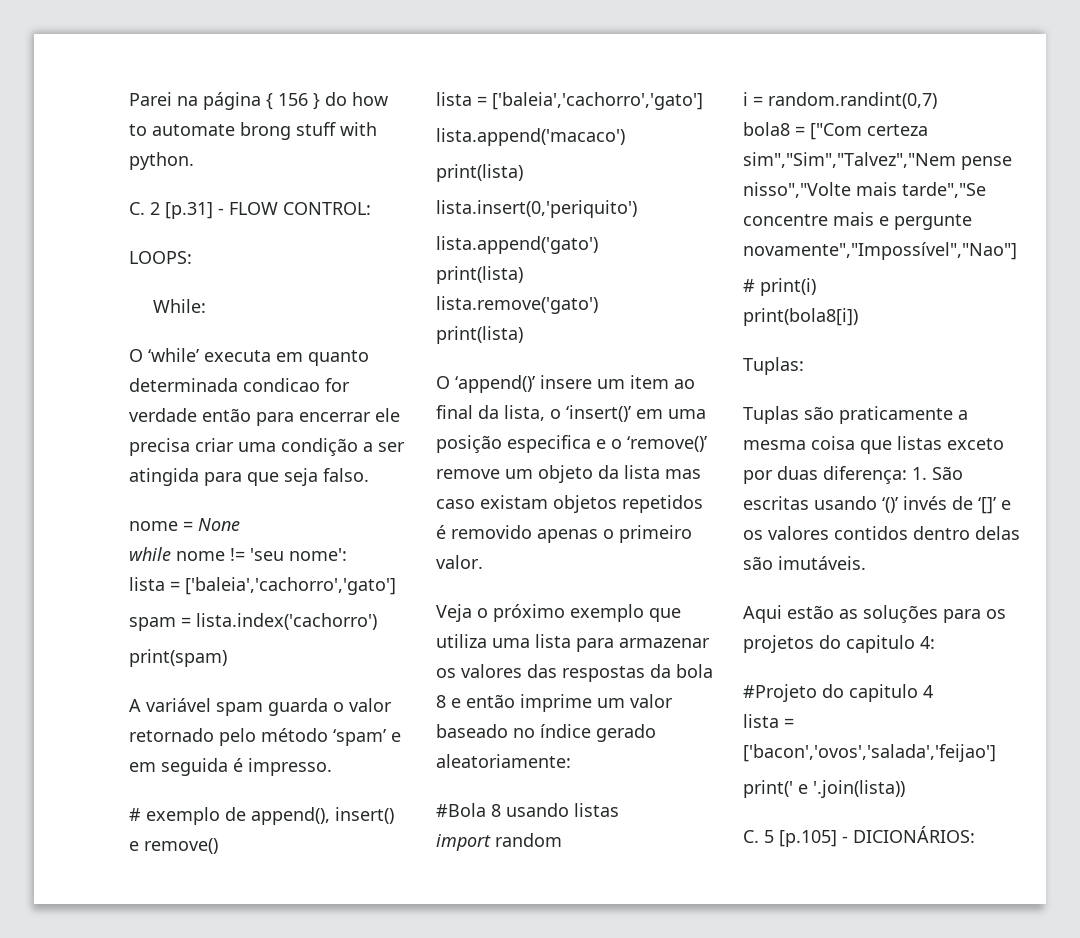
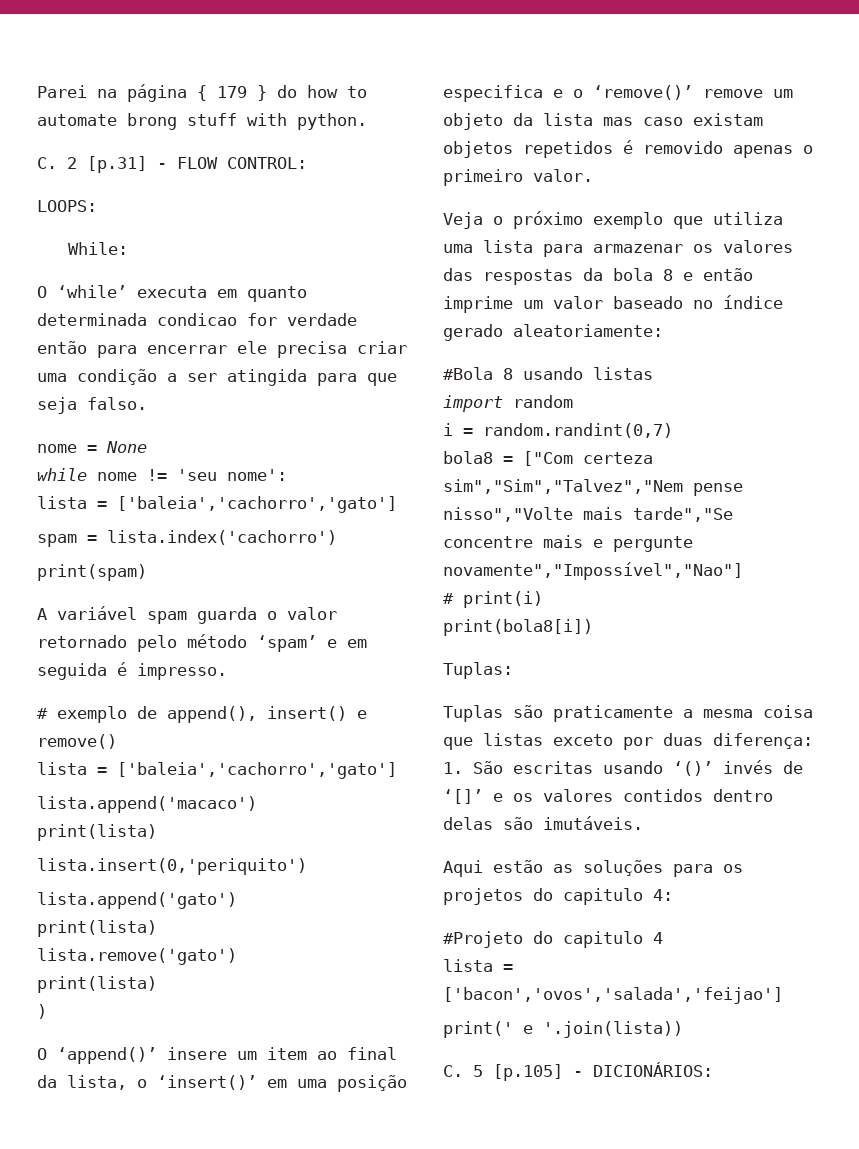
[278,93,308,106] 156 -> [217,86,247,98] 179
(523, 335) none -> [37,1004,47,1019] // )

